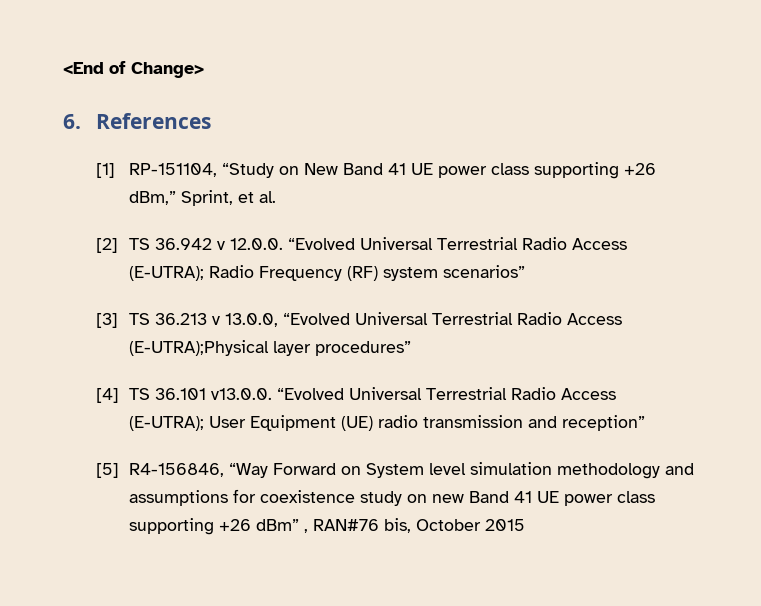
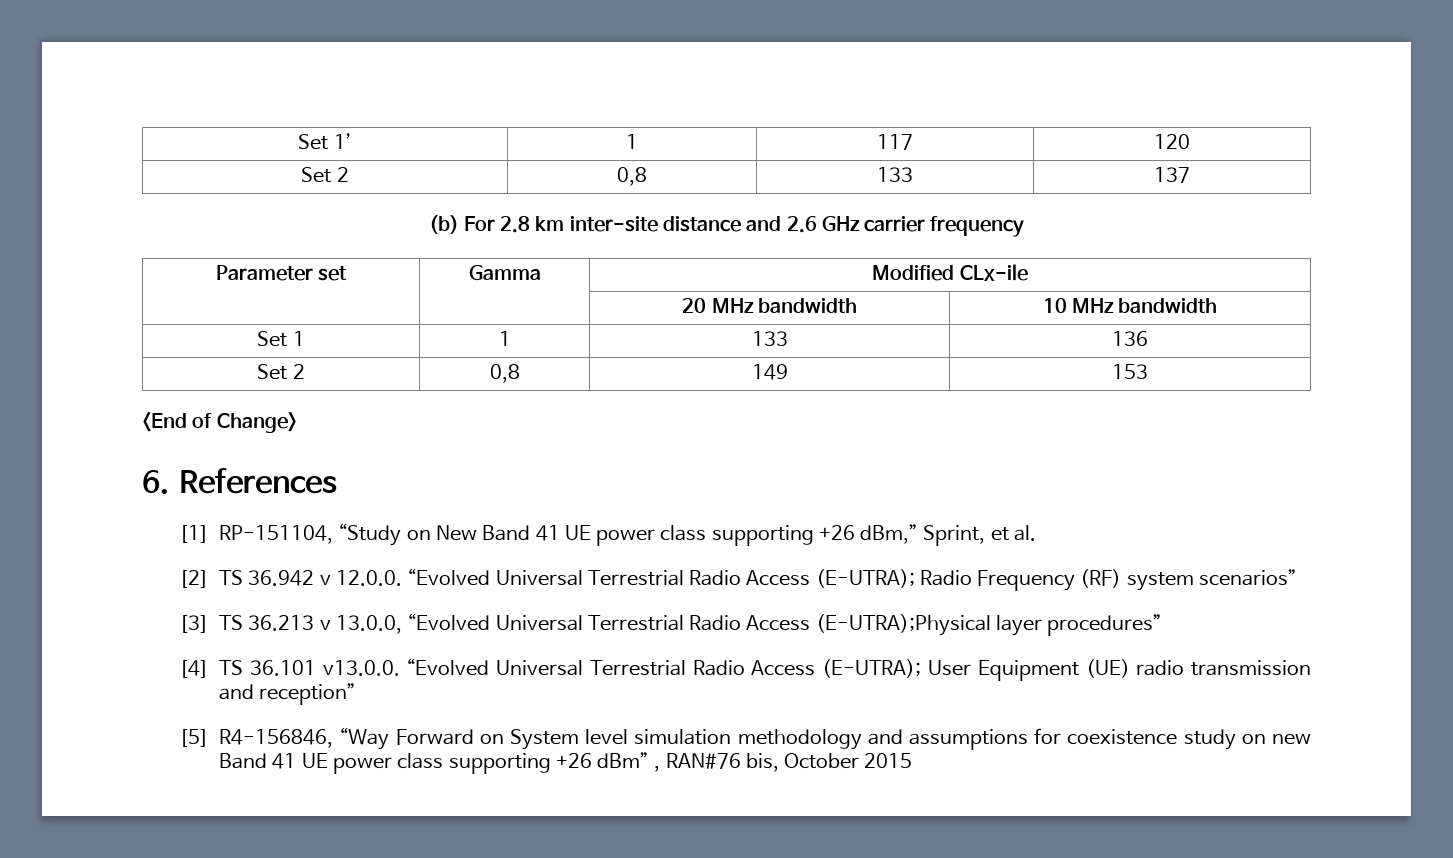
(63, 68) none -> [298,133,352,150] [626,134,638,149] [877,134,913,150] [1154,134,1190,149] [301,167,349,183] [617,167,647,186] [877,167,913,182] [1154,167,1190,183] [428,215,1025,237] [215,265,348,281] [468,265,541,281] [872,264,1028,281] [682,298,857,313] [1042,298,1218,313] [257,331,305,347] [498,331,511,346] [751,331,788,346] [1112,331,1148,346] [257,364,305,380] [489,364,520,383] [751,364,788,380] [1112,364,1148,379] Set 1’ | 1 | 117 | 120 // Set 2 | 0,8 | 133 | 137 // (b) For 2.8 km inter-site distance and 2.6 GHz carrier frequency // Parameter set | Gamma | Modified CLx-ile // | | 20 MHz bandwidth | 10 MHz bandwidth // Set 1 | 1 | 133 | 136 // Set 2 | 0,8 | 149 | 153 //

